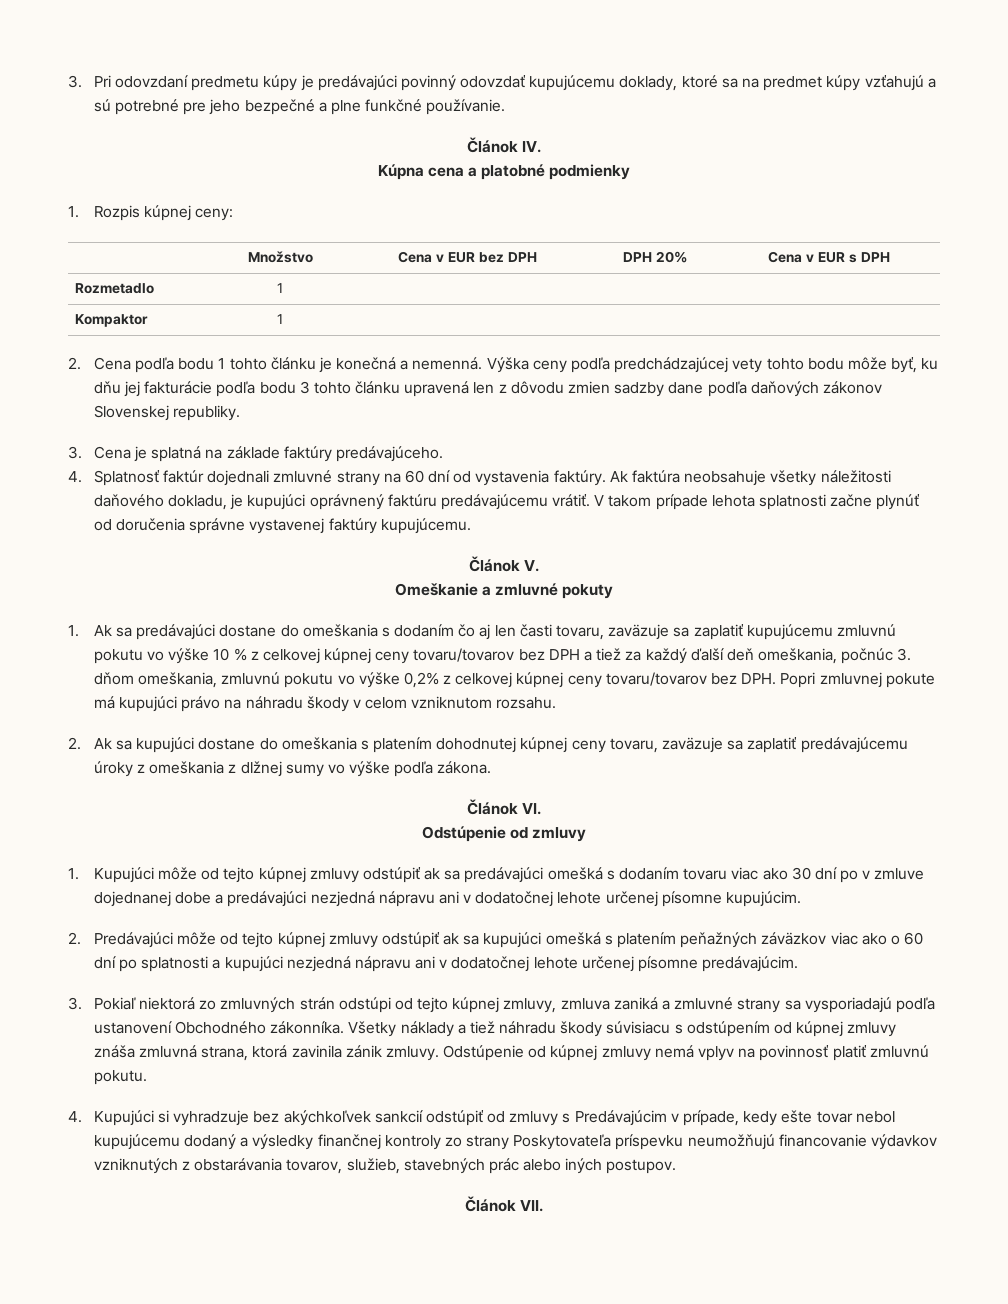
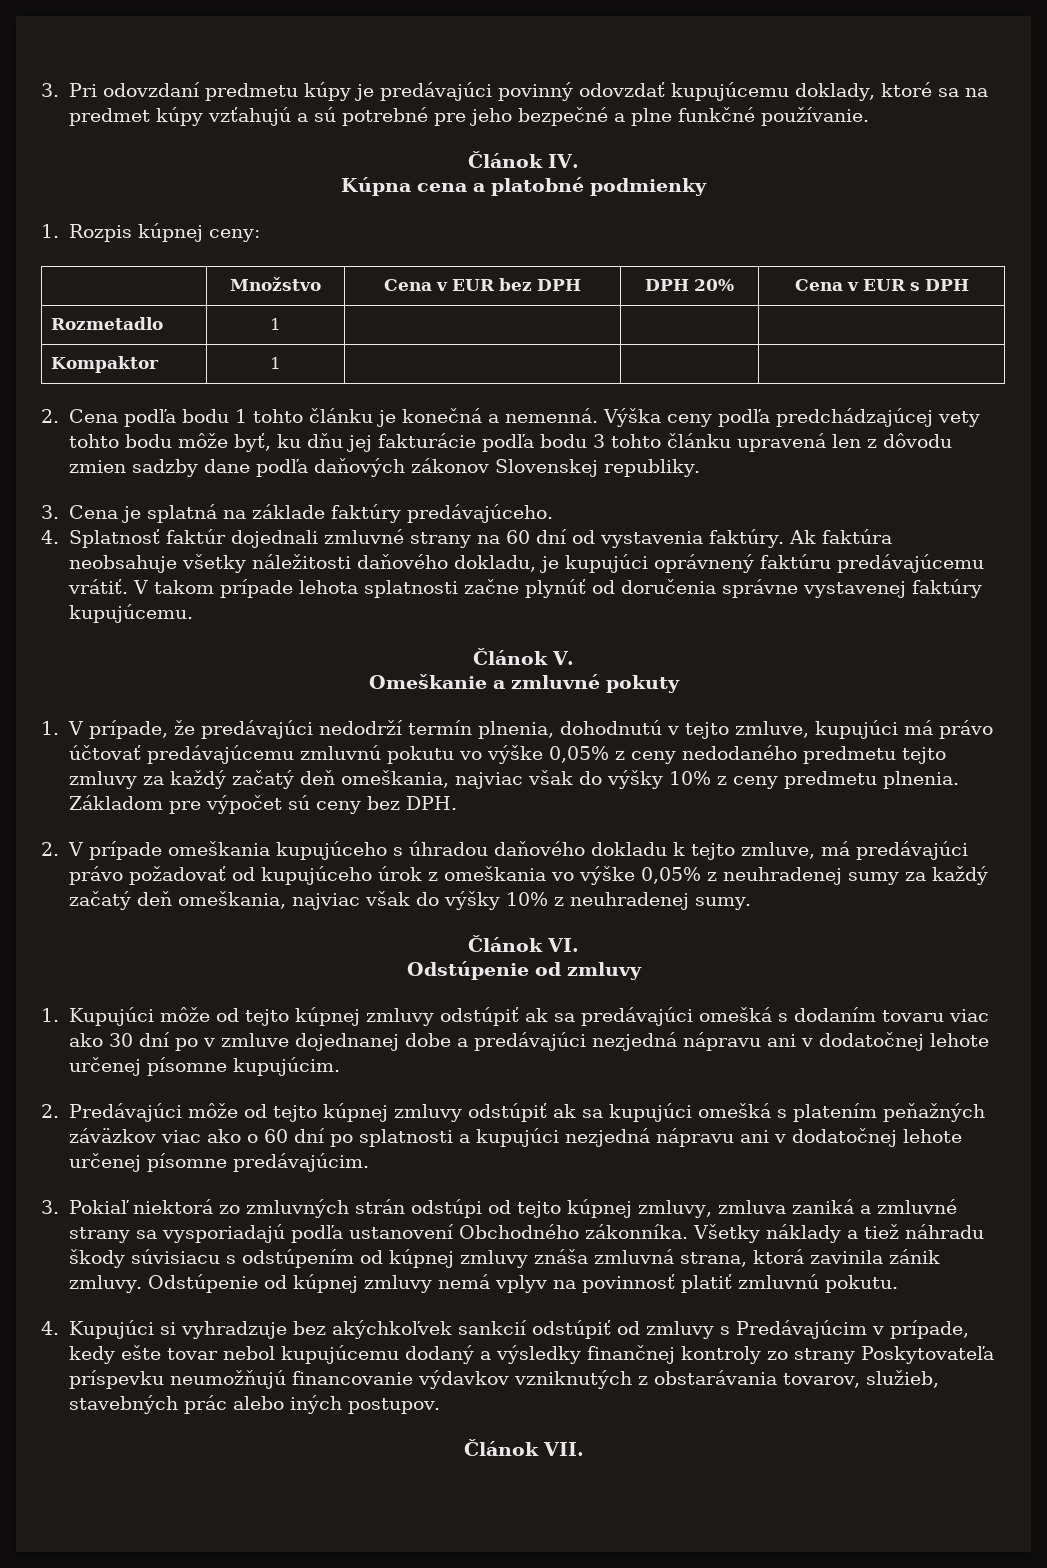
[93,624,896,640] [93,648,912,664] [93,672,935,688] [93,696,557,712] [68,737,908,753] [93,761,492,777] Ak sa predávajúci dostane do omeškania s dodaním čo aj len časti tovaru, zaväzuje sa zaplatiť kupujúcemu zmluvnú pokutu vo výške 10 % z celkovej kúpnej ceny tovaru/tovarov bez DPH a tiež za každý ďalší deň omeškania, počnúc 3. dňom omeškania, zmluvnú pokutu vo výške 0,2% z celkovej kúpnej ceny tovaru/tovarov bez DPH. Popri zmluvnej pokute má kupujúci právo na náhradu škody v celom vzniknutom rozsahu. // 2. Ak sa kupujúci dostane do omeškania s platením dohodnutej kúpnej ceny tovaru, zaväzuje sa zaplatiť predávajúcemu úroky z omeškania z dlžnej sumy vo výške podľa zákona. -> [67,720,993,739] [68,745,946,764] [68,770,959,789] [68,795,457,814] [41,841,968,860] [68,866,988,885] [68,891,752,910] V prípade, že predávajúci nedodrží termín plnenia, dohodnutú v tejto zmluve, kupujúci má právo účtovať predávajúcemu zmluvnú pokutu vo výške 0,05% z ceny nedodaného predmetu tejto zmluvy za každý začatý deň omeškania, najviac však do výšky 10% z ceny predmetu plnenia. Základom pre výpočet sú ceny bez DPH. // 2. V prípade omeškania kupujúceho s úhradou daňového dokladu k tejto zmluve, má predávajúci právo požadovať od kupujúceho úrok z omeškania vo výške 0,05% z neuhradenej sumy za každý začatý deň omeškania, najviac však do výšky 10% z neuhradenej sumy.

